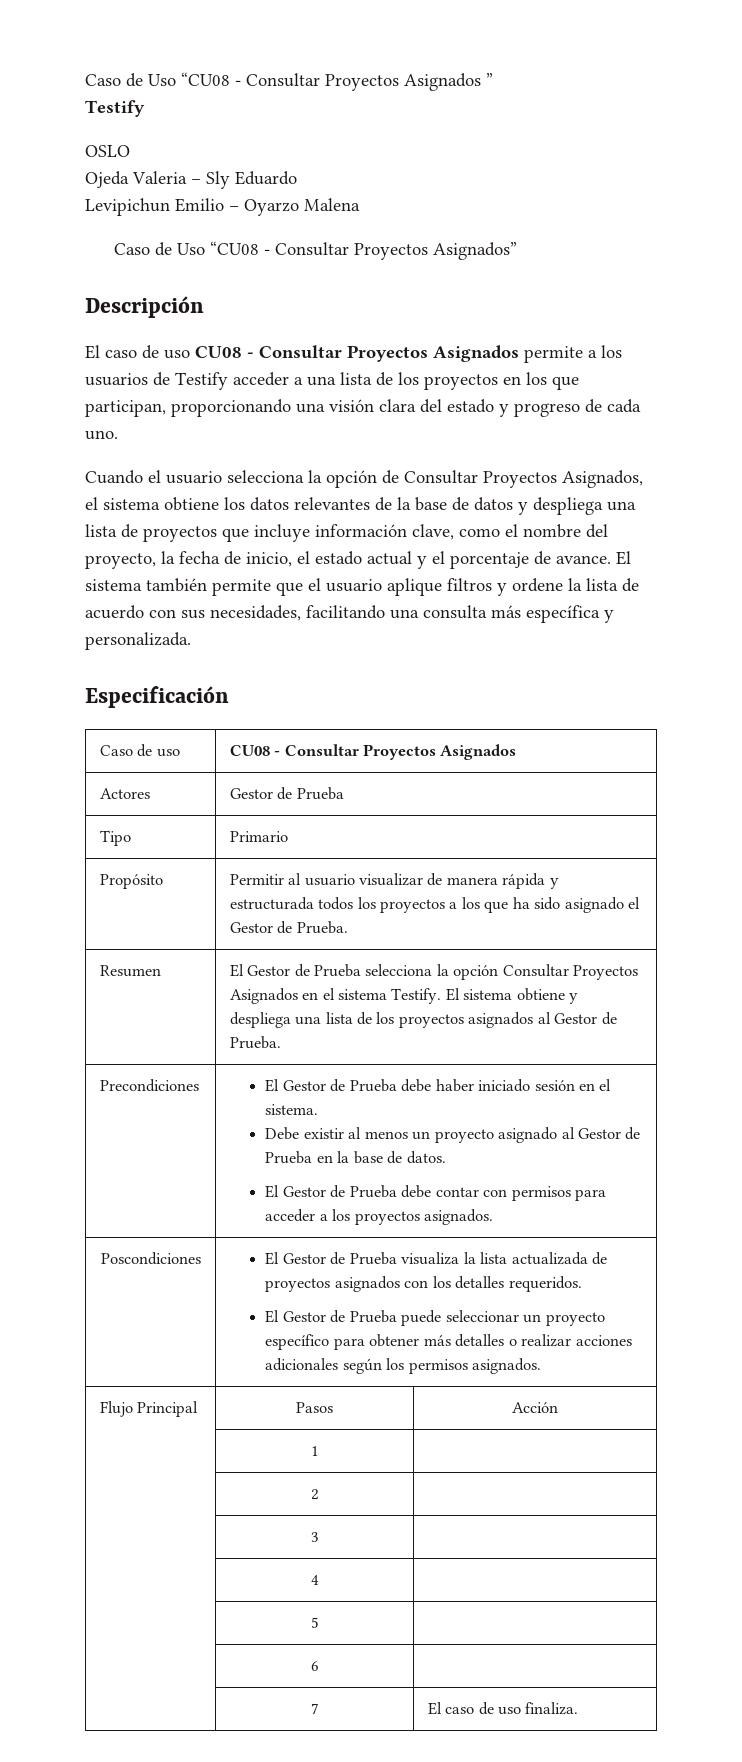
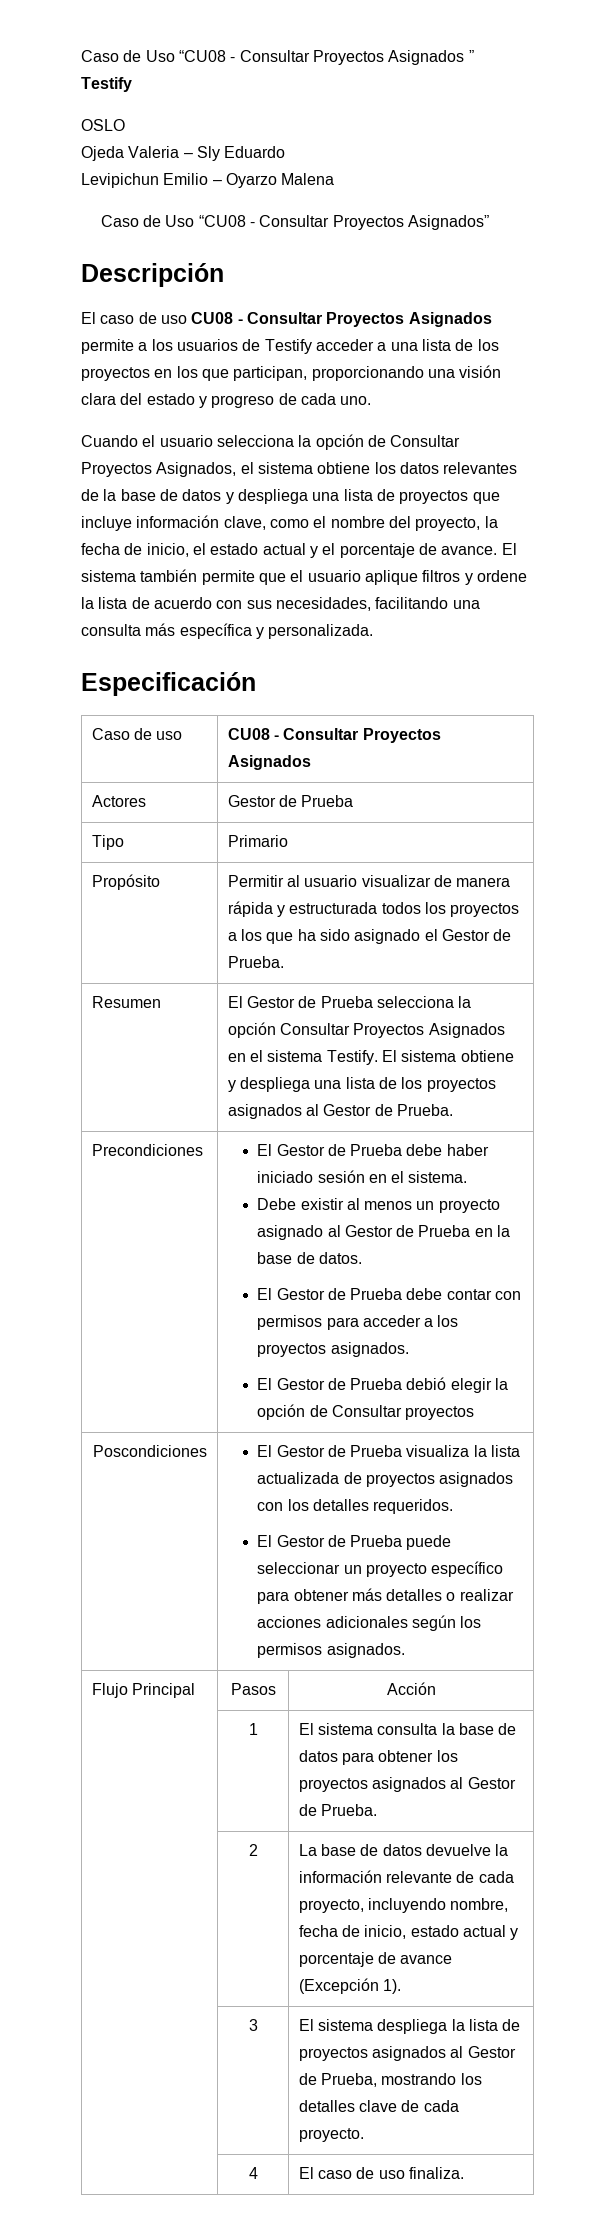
(494, 1217) none -> [257,1377,509,1393] [257,1404,475,1420] // El Gestor de Prueba debió elegir la opción de Consultar proyectos
[310,1489,319,1500] [310,1532,319,1542] [310,1575,319,1585] [310,1617,319,1628] [310,1661,319,1671] [310,1703,319,1714] // | 2 | // | 3 | // | 4 | // | 5 | // | 6 | // | 7 -> [298,1723,517,1735] [298,1750,458,1765] [298,1777,516,1792] [298,1804,378,1816] [248,1844,258,1856] [298,1844,509,1856] [298,1870,514,1883] [298,1898,509,1913] [298,1925,519,1940] [298,1952,453,1967] [298,1978,402,1994] [248,2019,258,2031] [298,2019,521,2034] [298,2046,516,2061] [298,2073,482,2087] [298,2100,459,2112] [298,2128,364,2142] [248,2167,258,2179] El sistema consulta la base de datos para obtener los proyectos asignados al Gestor de Prueba. // | 2 | La base de datos devuelve la información relevante de cada proyecto, incluyendo nombre, fecha de inicio, estado actual y porcentaje de avance (Excepción 1). // | 3 | El sistema despliega la lista de proyectos asignados al Gestor de Prueba, mostrando los detalles clave de cada proyecto. // | 4

